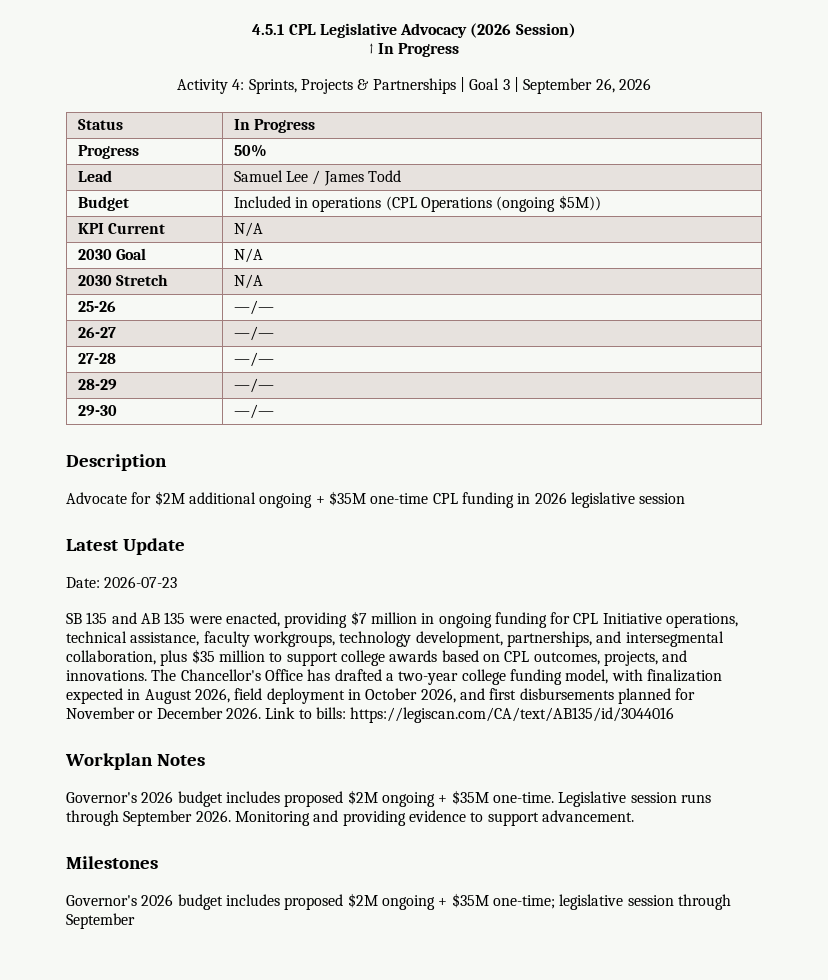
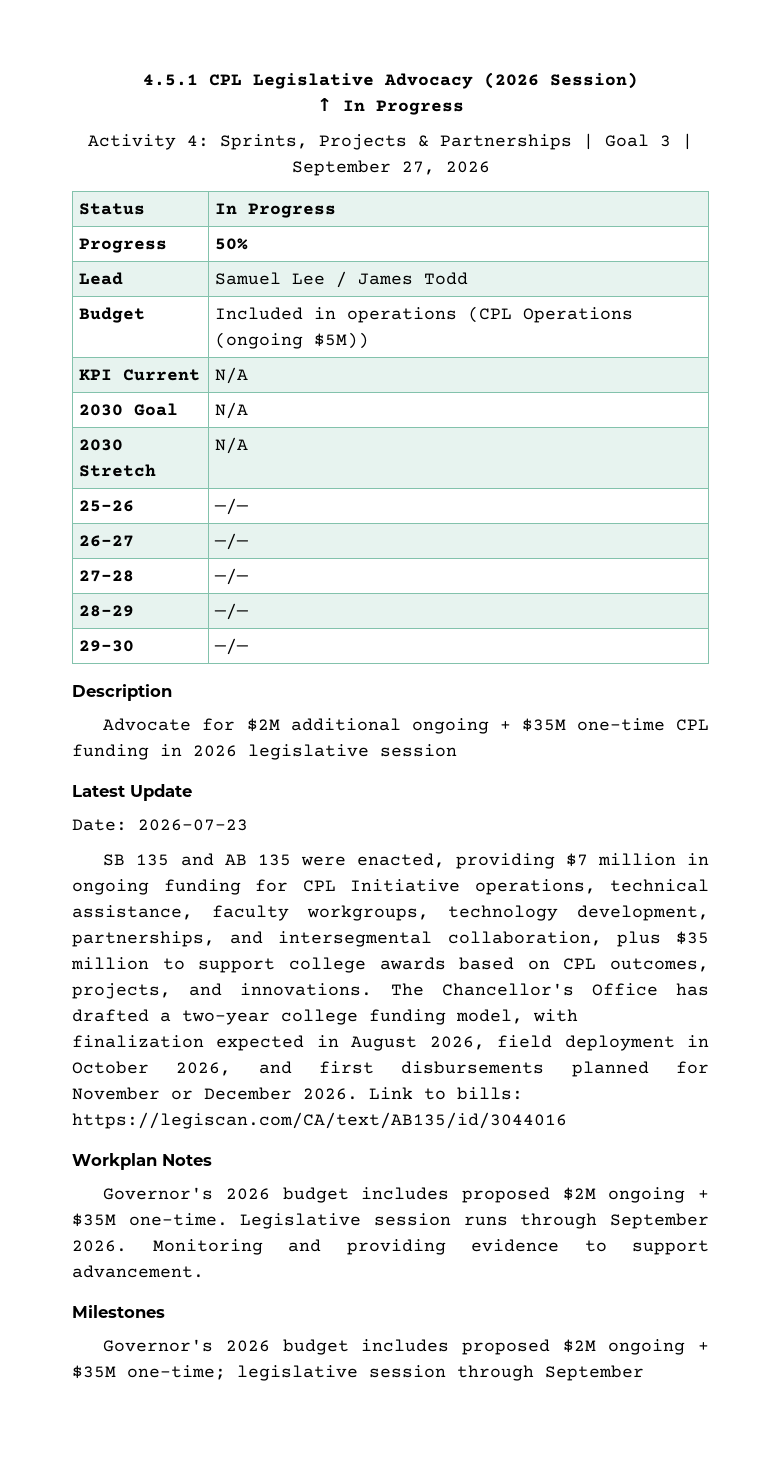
[595,78,615,93] 26, -> [401,161,435,175] 27,

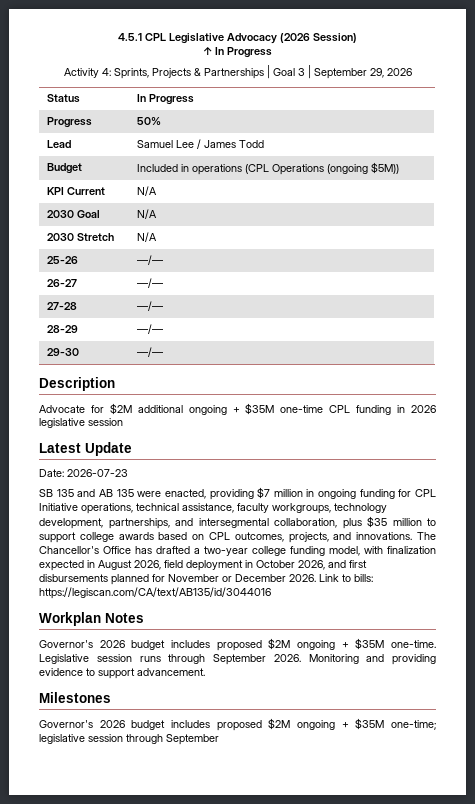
[401,161,435,175] 27, -> [369,68,384,78] 29,

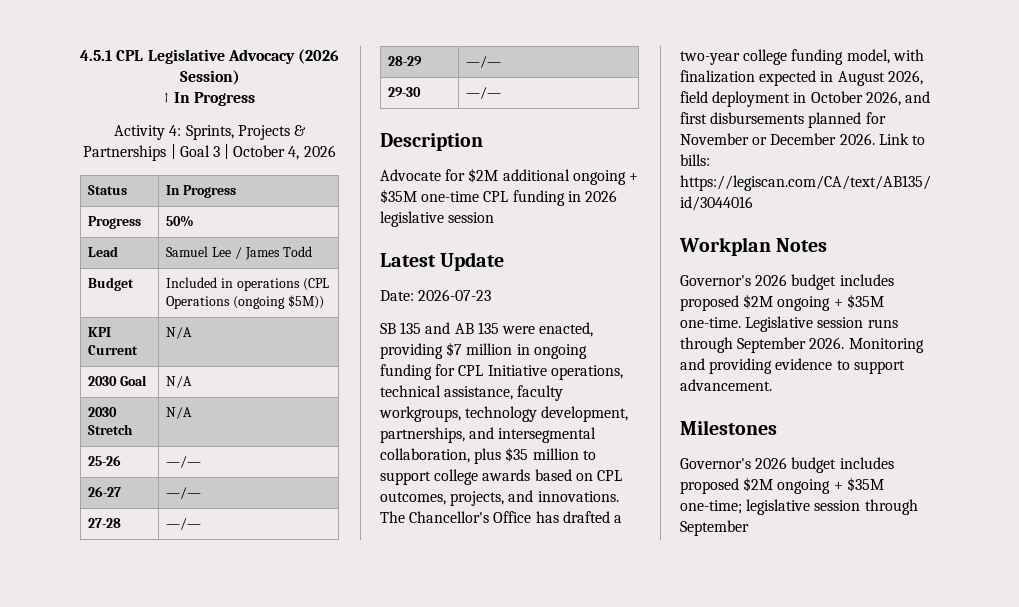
[313,68,384,79] September 29, -> [233,145,300,160] October 4,

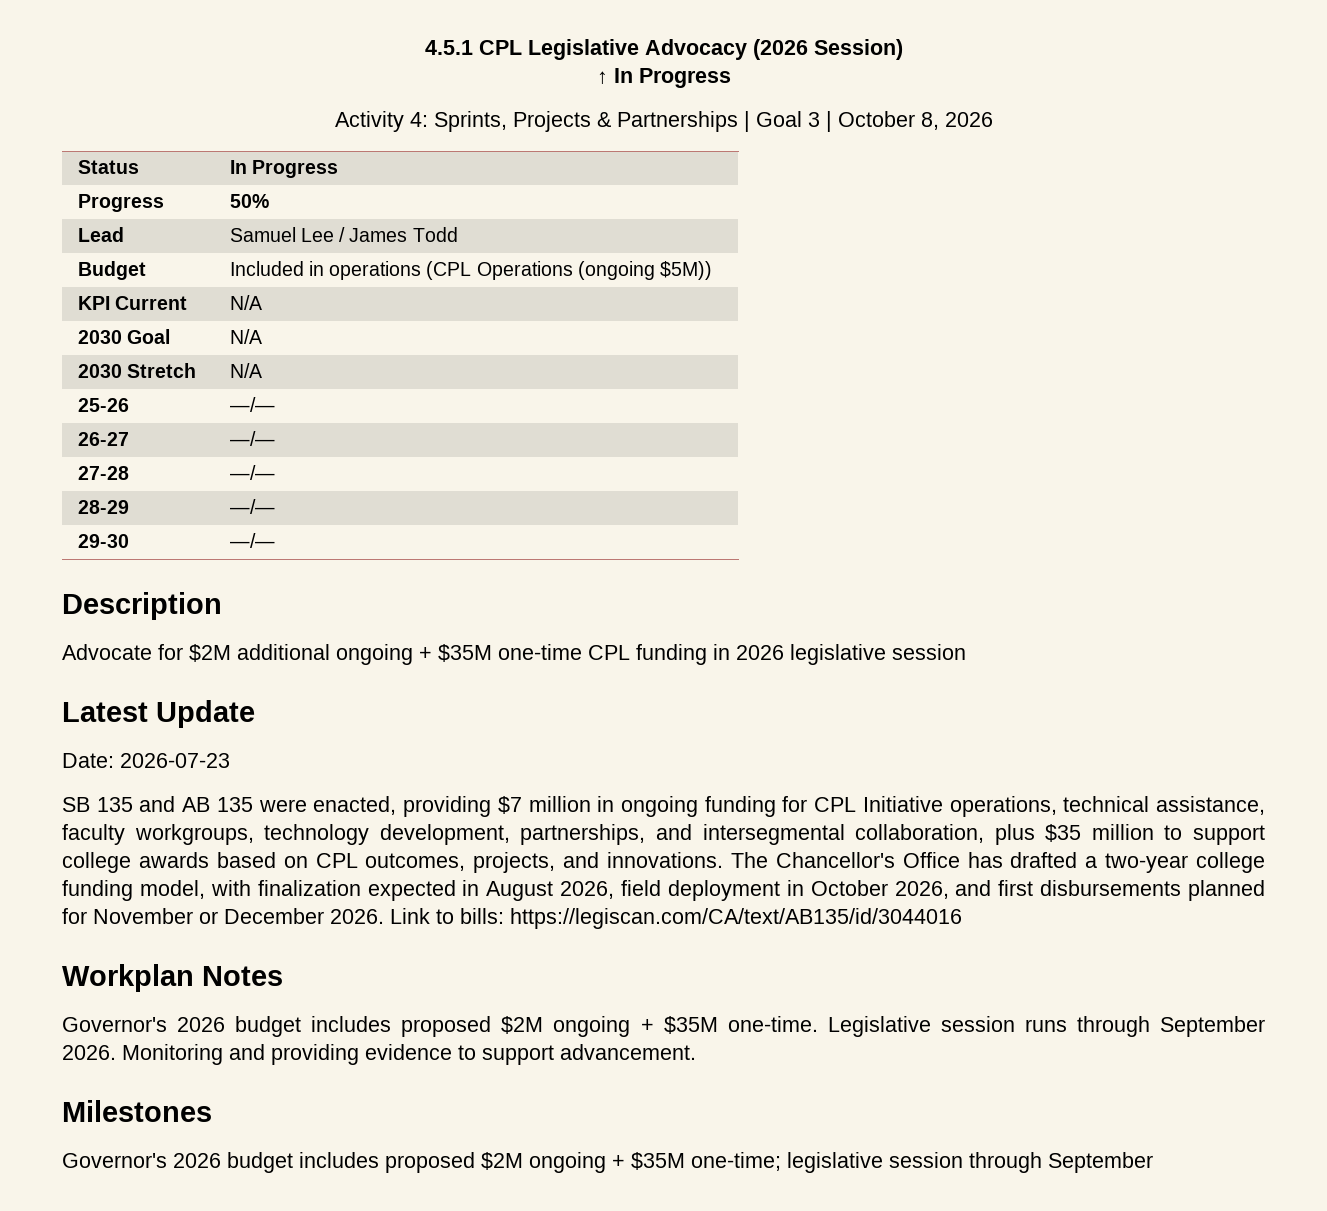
[288,146,300,160] 4, -> [920,112,939,130] 8,

